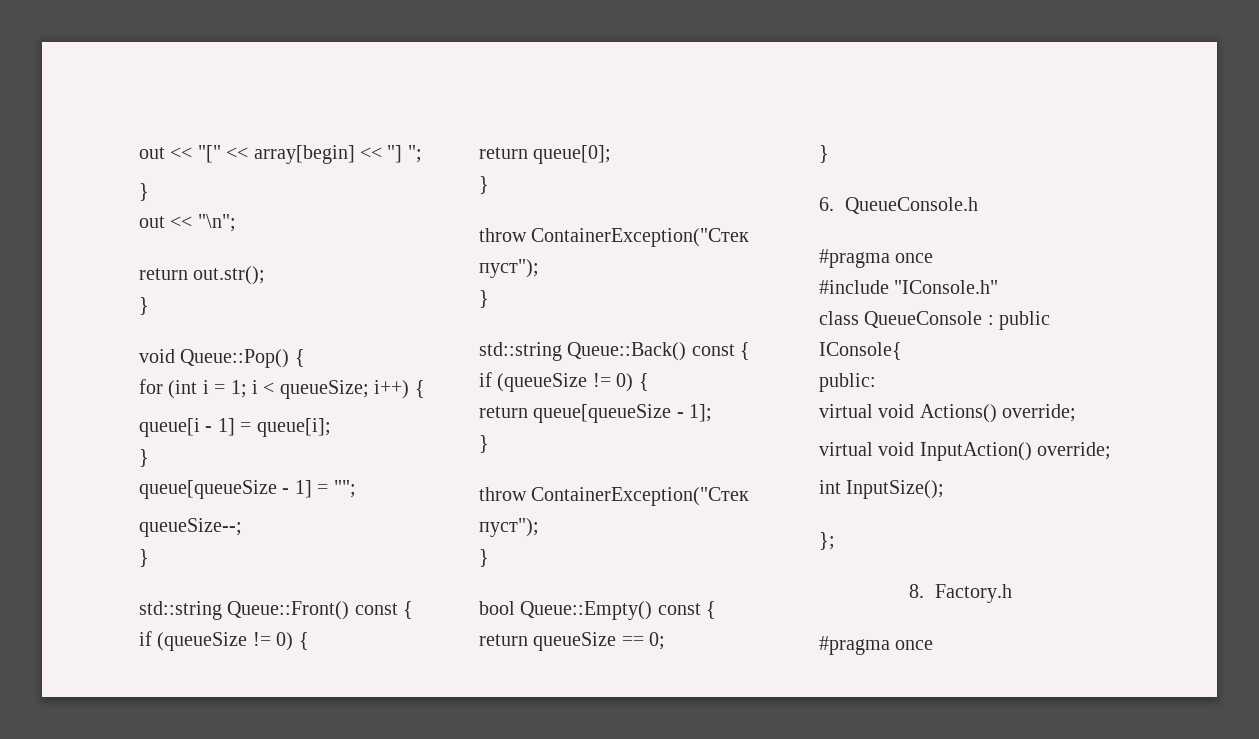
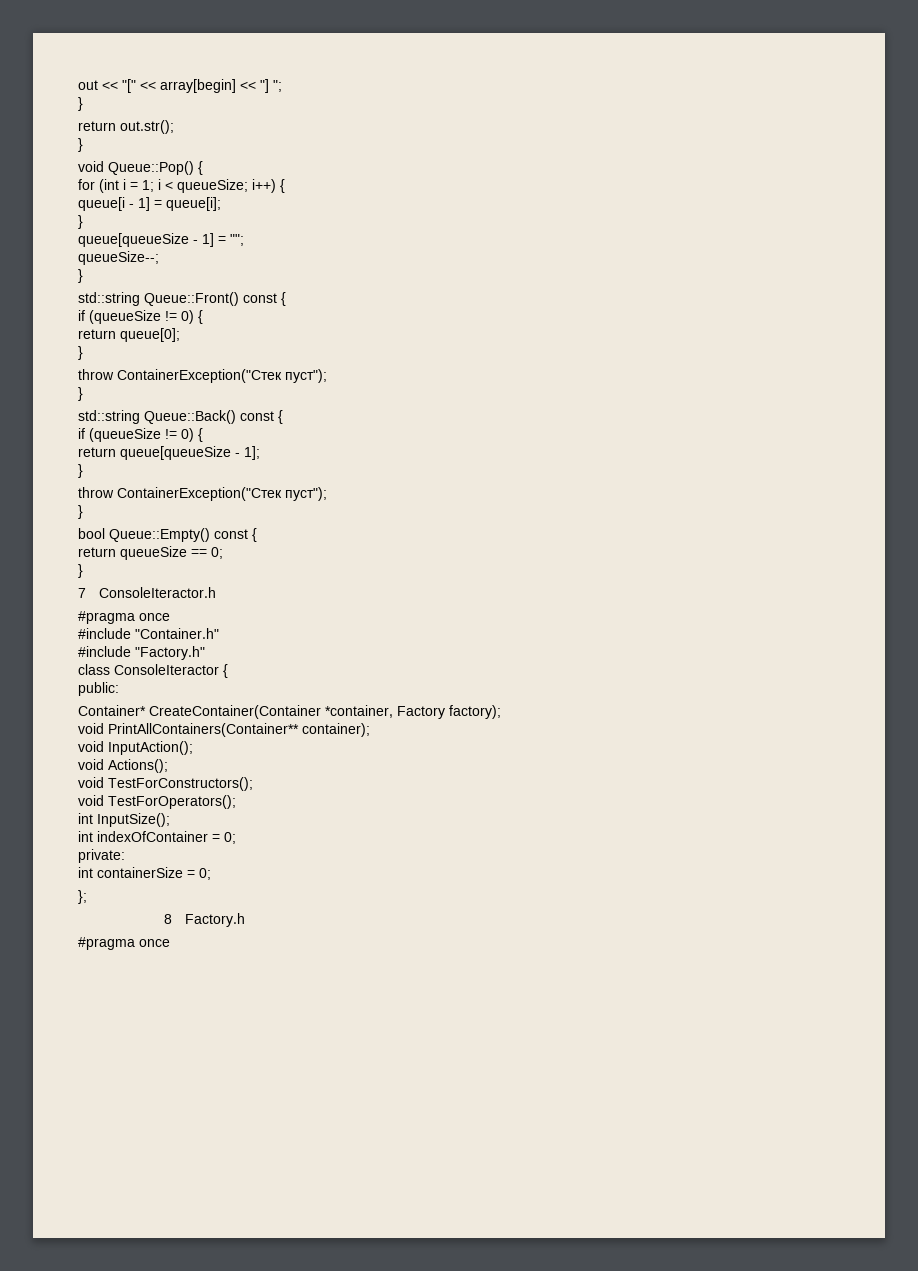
[139,214,236,232] // out << "\n"; -> (83, 104) none
[819,197,978,214] 6. QueueConsole.h -> [78,587,217,598] 7 ConsoleIteractor.h
[894,280,999,294] [819,311,1051,330] [819,342,902,360] [819,373,876,392] [819,404,1077,423] [819,442,1112,461] [819,480,945,499] "IConsole.h" // class QueueConsole : public IConsole{ // public: // virtual void Actions() override; // virtual void InputAction() override; // int InputSize(); -> [135,628,219,639] [78,646,205,660] [78,664,228,678] [78,682,119,696] [78,705,501,719] [78,723,370,737] [78,741,193,755] [78,759,168,773] [78,777,253,791] [78,795,236,809] [78,813,170,827] [78,831,236,844] [78,849,125,863] [78,867,211,880] "Container.h" // #include "Factory.h" // class ConsoleIteractor { // public: // Container* CreateContainer(Container *container, Factory factory); // void PrintAllContainers(Container** container); // void InputAction(); // void Actions(); // void TestForConstructors(); // void TestForOperators(); // int InputSize(); // int indexOfContainer = 0; // private: // int containerSize = 0;
[909,584,925,598] 8. -> [163,914,172,924] 8

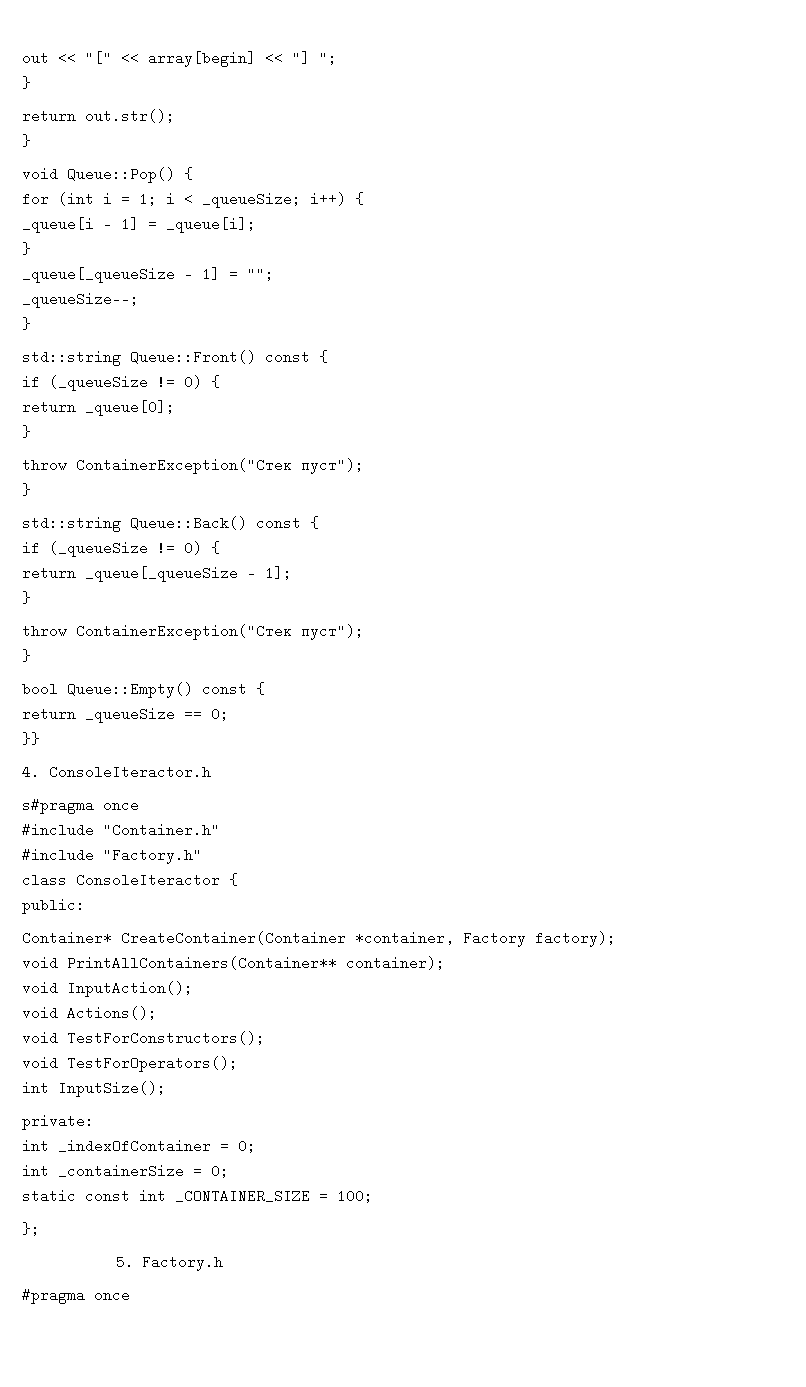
[177,179,248,193] queueSize; -> [202,192,301,208] _queueSize;
[78,197,221,211] [78,215,83,229] [78,233,189,247] queue[i - 1] = queue[i]; // } // queue[queueSize -> [22,217,256,233] [22,242,31,255] [22,267,175,283] _queue[i - 1] = _queue[i]; // } // _queue[_queueSize
[78,251,159,265] queueSize--; -> [22,292,139,308] _queueSize--;
[89,310,203,324] [78,328,180,342] (queueSize != 0) { // return queue[0]; -> [49,375,220,391] [22,400,175,416] (_queueSize != 0) { // return _queue[0];
[89,428,203,442] [78,446,231,460] (queueSize != 0) { // return queue[queueSize -> [49,541,220,557] [22,566,238,582] (_queueSize != 0) { // return _queue[_queueSize
[120,546,187,560] queueSize -> [85,707,175,723] _queueSize
[78,564,83,578] [78,588,86,598] } // 7 -> [22,732,40,745] [22,765,40,779] }} // 4.
[78,611,135,624] #pragma -> [22,798,94,814] s#pragma
[78,831,236,844] [78,849,125,863] [78,867,211,880] // int indexOfContainer = 0; // private: // int containerSize = 0; -> [22,1114,94,1130] [22,1139,256,1153] [22,1164,229,1178] [22,1189,373,1203] // private: // int _indexOfContainer = 0; // int _containerSize = 0; // static const int _CONTAINER_SIZE = 100;
[163,914,172,924] 8 -> [115,1255,134,1269] 5.

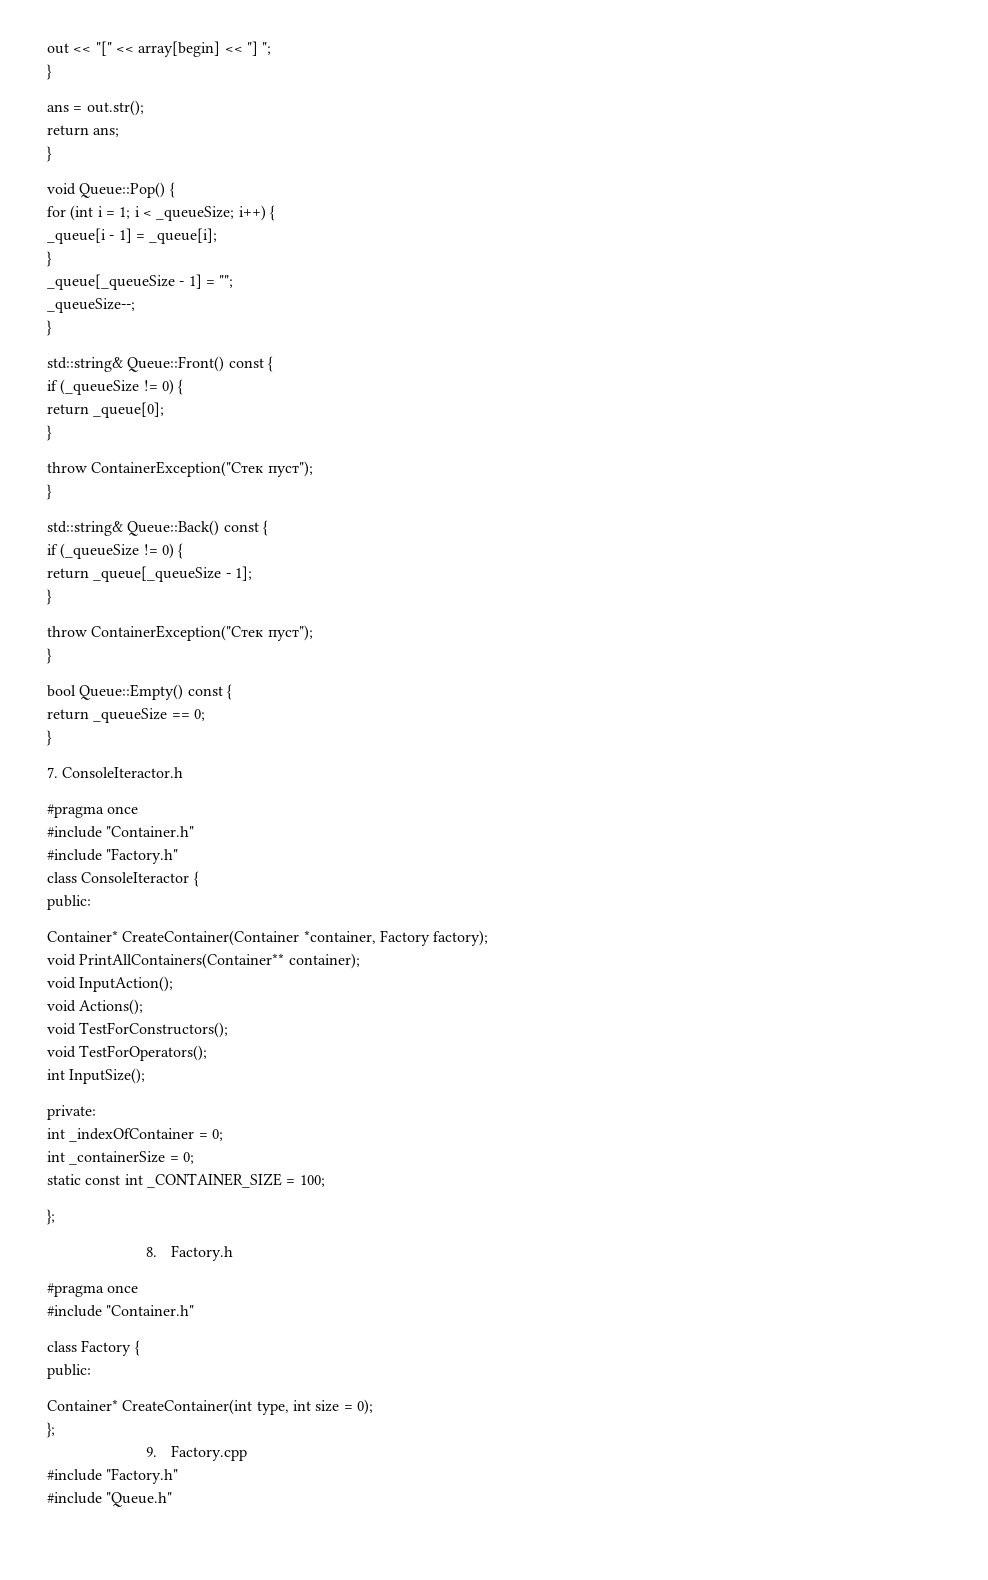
[22,109,175,123] // return out.str(); -> [47,100,144,116] [47,125,120,137] // ans = out.str(); // return ans;
[22,350,121,366] std::string -> [47,357,123,372] std::string&
[22,516,121,532] std::string -> [47,521,123,536] std::string&
[22,732,40,745] [22,765,40,779] }} // 4. -> [47,730,52,746] [47,767,58,778] } // 7.
[22,798,94,814] s#pragma -> [47,804,104,818] #pragma
[115,1255,134,1269] 5. -> [145,1247,157,1257] 8.
(130, 1295) none -> [47,1305,195,1317] [47,1340,140,1356] [47,1364,91,1379] [47,1399,373,1415] [47,1422,55,1438] [145,1445,247,1461] [47,1468,179,1484] [47,1492,173,1507] // #include "Container.h" // class Factory { // public: // Container* CreateContainer(int type, int size = 0); // }; // 9. Factory.cpp // #include "Factory.h" // #include "Queue.h"

